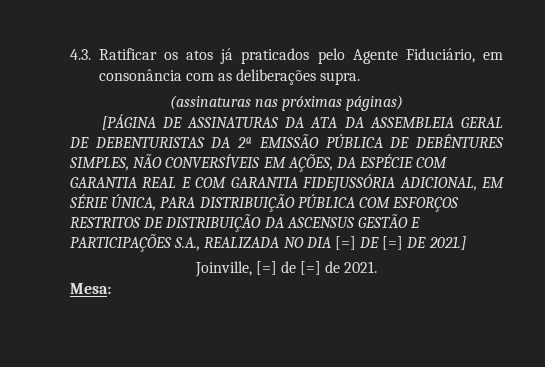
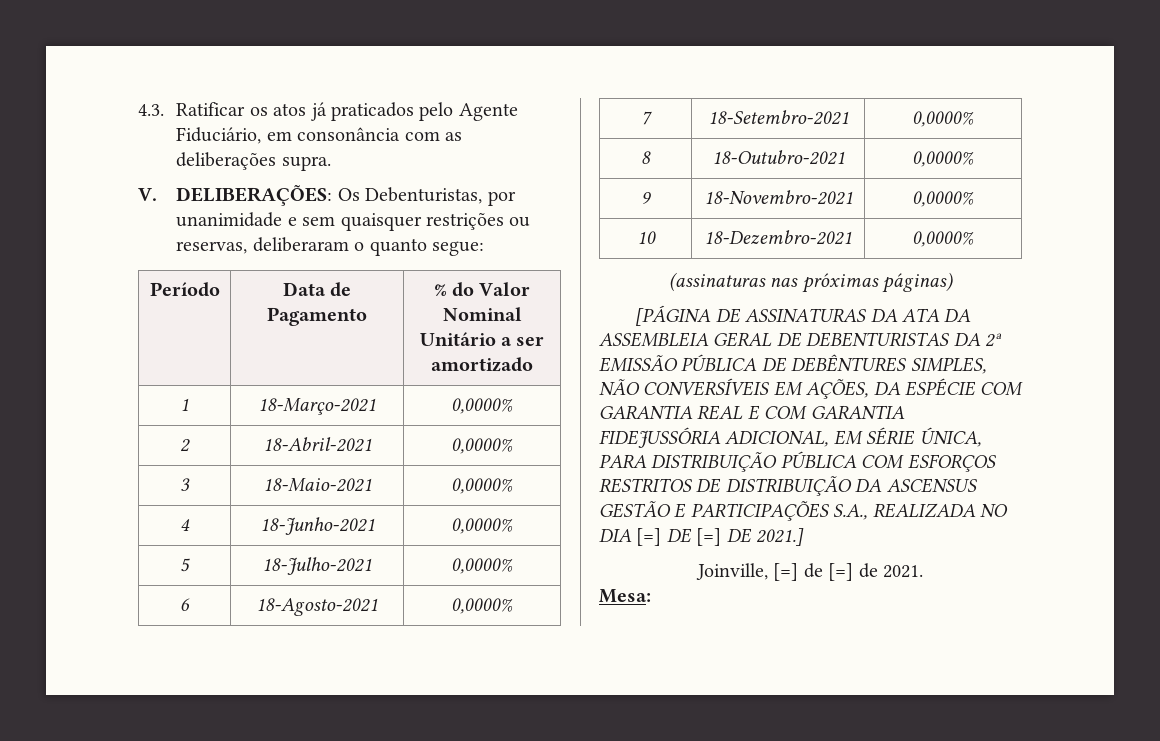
(361, 78) none -> [138,185,516,206] [176,212,531,231] [176,237,484,256] [149,282,220,297] [282,282,352,297] [267,307,367,326] [433,282,531,297] [442,307,522,321] [419,332,545,346] [431,357,533,372] [180,398,189,411] [258,398,376,415] [451,398,513,414] [180,439,191,452] [262,437,372,452] [451,438,513,454] [180,478,190,491] [262,478,372,492] [451,478,513,494] [180,519,190,531] [259,517,375,535] [451,518,513,534] [180,558,190,572] [262,557,372,575] [451,558,513,574] [180,598,190,611] [256,598,378,616] [451,598,513,614] [641,111,652,125] [707,110,849,125] [912,111,974,127] [641,151,651,164] [711,150,845,165] [912,151,974,167] [641,192,652,204] [703,190,853,205] [912,191,974,207] [636,231,656,244] [704,230,852,245] [912,231,974,247] // V. DELIBERAÇÕES: Os Debenturistas, por unanimidade e sem quaisquer restrições ou reservas, deliberaram o quanto segue: // Período | Data de Pagamento | % do Valor Nominal Unitário a ser amortizado // 1 | 18-Março-2021 | 0,0000% // 2 | 18-Abril-2021 | 0,0000% // 3 | 18-Maio-2021 | 0,0000% // 4 | 18-Junho-2021 | 0,0000% // 5 | 18-Julho-2021 | 0,0000% // 6 | 18-Agosto-2021 | 0,0000% // 7 | 18-Setembro-2021 | 0,0000% // 8 | 18-Outubro-2021 | 0,0000% // 9 | 18-Novembro-2021 | 0,0000% // 10 | 18-Dezembro-2021 | 0,0000%

